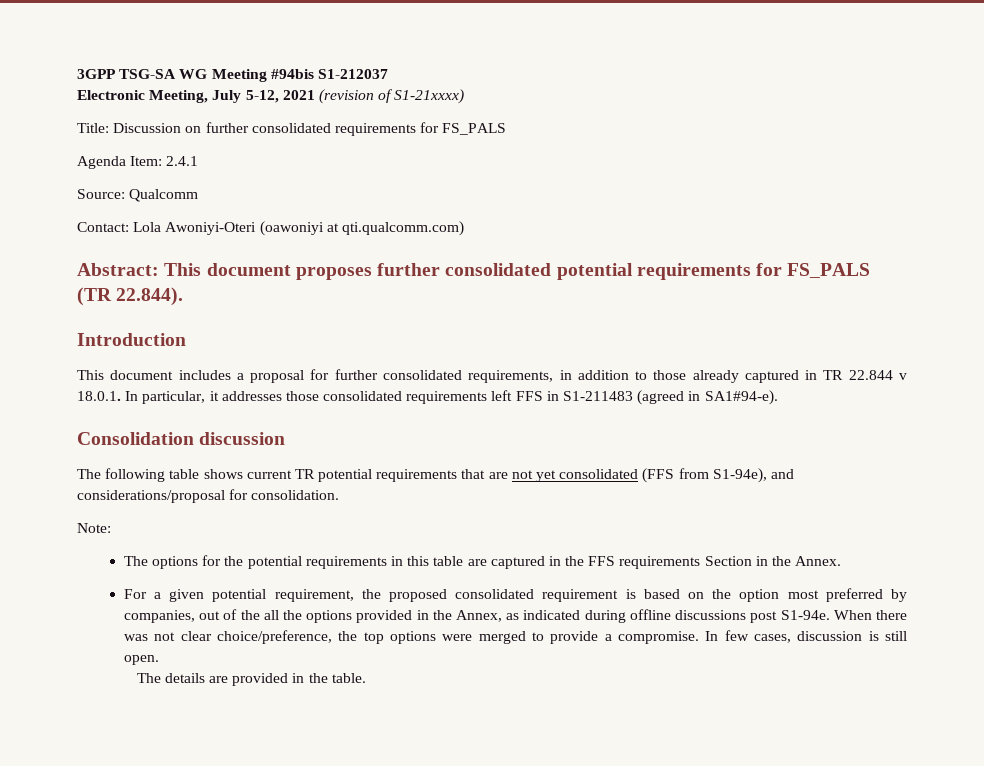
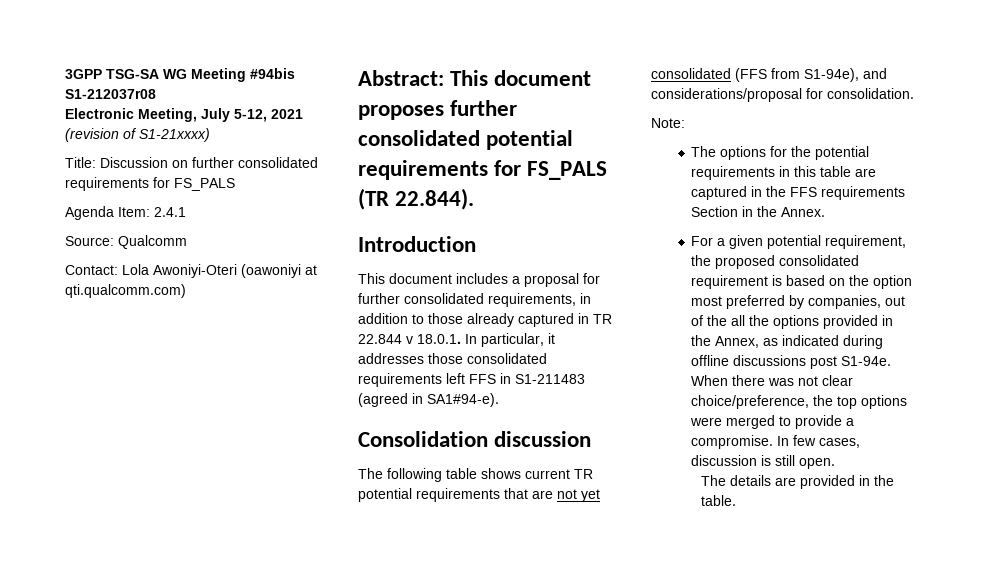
[317,69,388,79] S1-212037 -> [65,89,156,99] S1-212037r08

